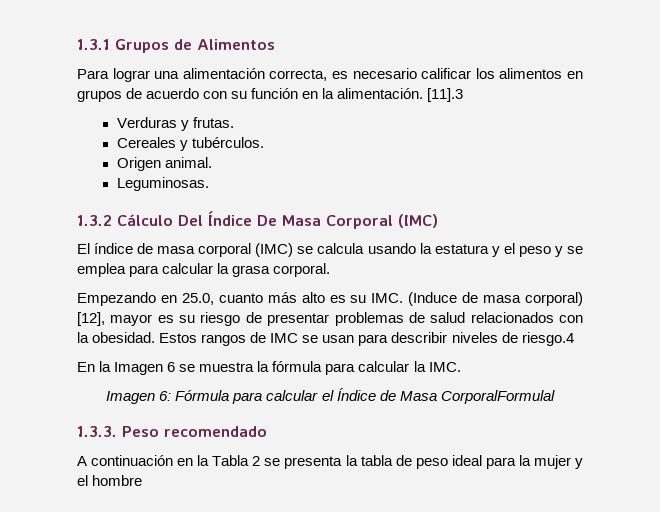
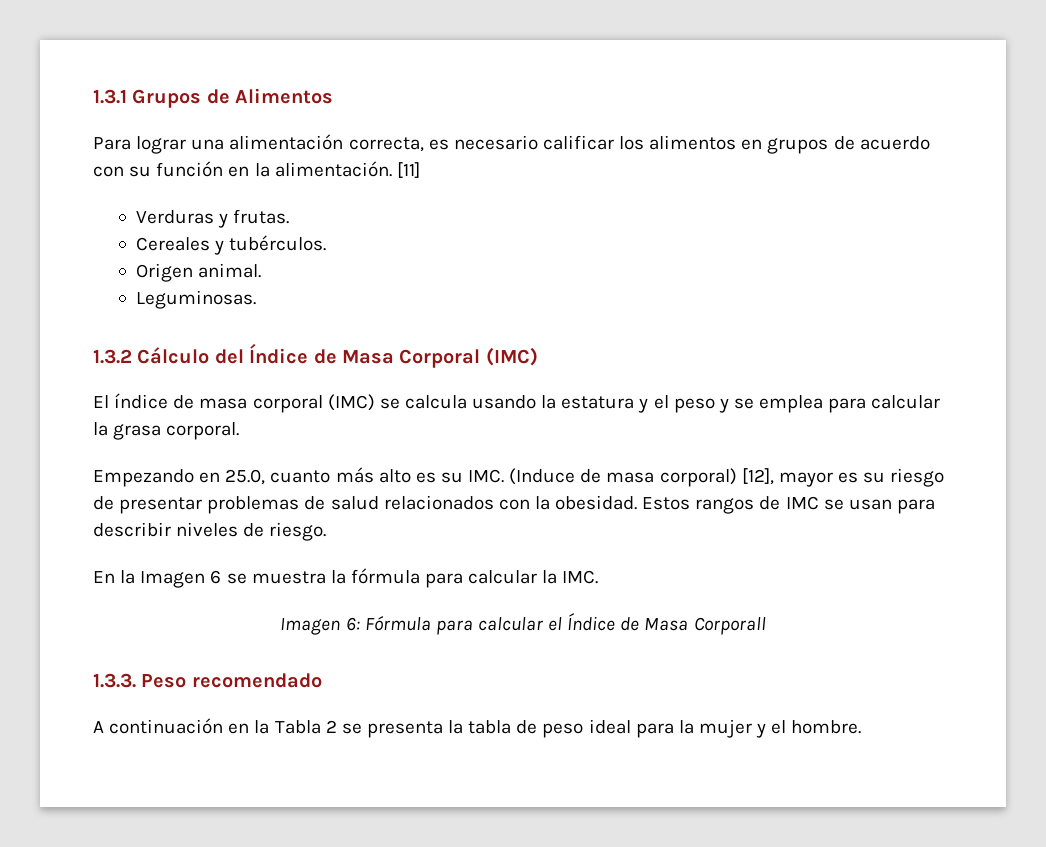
[427,88,464,102] [11].3 -> [396,162,420,178] [11]
[178,211,277,226] Del Índice De -> [214,343,337,364] del Índice de
[521,332,574,346] riesgo.4 -> [269,522,327,541] riesgo.
[440,390,555,404] CorporalFormulal -> [693,617,766,635] Corporall
[92,475,143,486] hombre -> [791,720,862,734] hombre.

